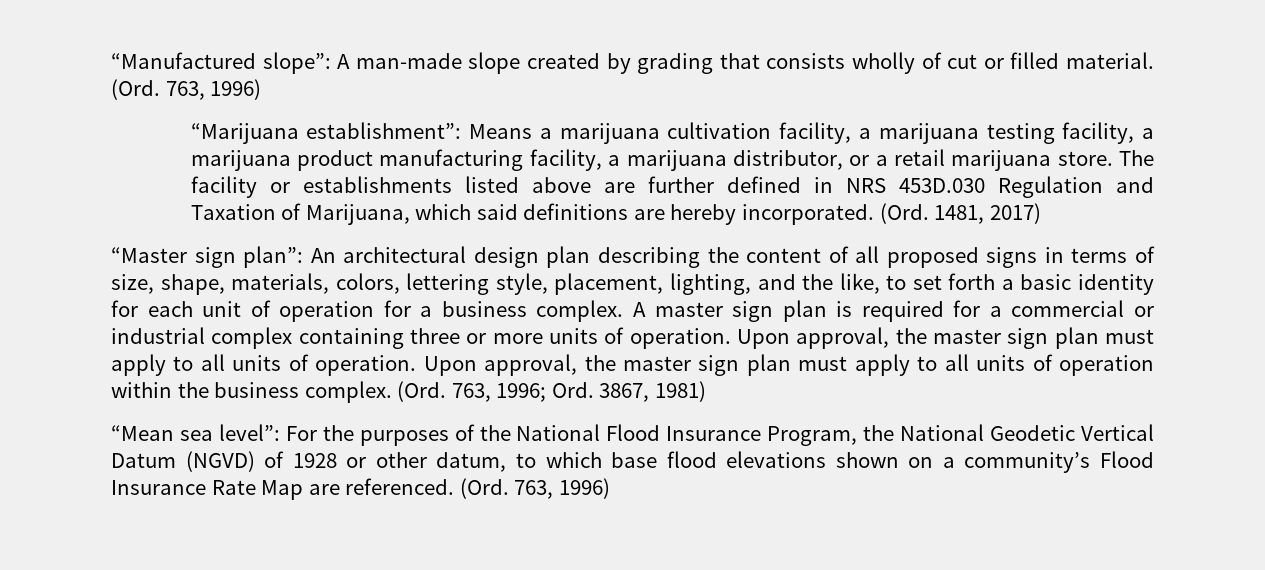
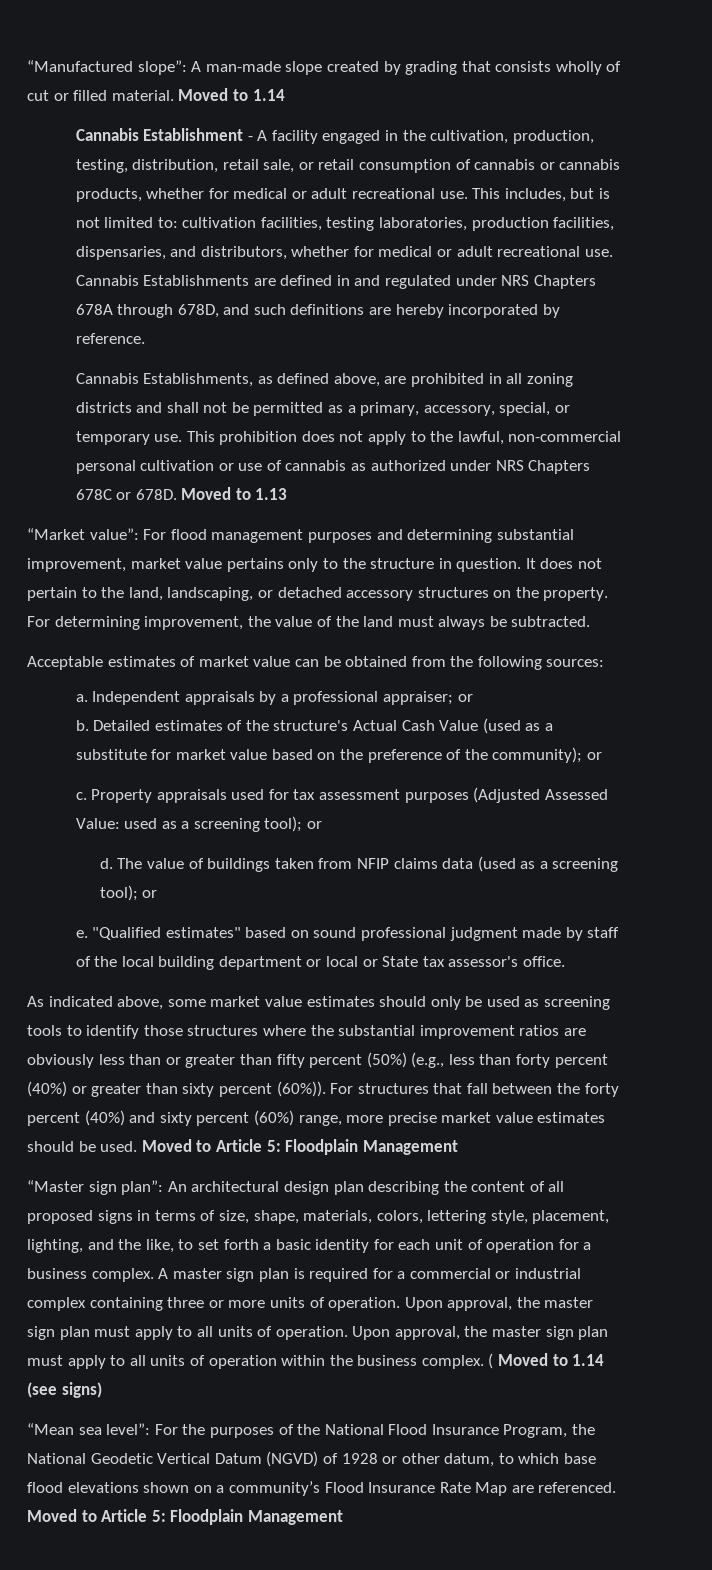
[111,79,262,100] [190,122,1154,144] [190,149,1154,171] [190,176,1155,198] [190,203,1041,225] (Ord. 763, 1996) // “Marijuana establishment”: Means a marijuana cultivation facility, a marijuana testing facility, a marijuana product manufacturing facility, a marijuana distributor, or a retail marijuana store. The facility or establishments listed above are further defined in NRS 453D.030 Regulation and Taxation of Marijuana, which said definitions are hereby incorporated. (Ord. 1481, 2017) -> [178,88,285,101] [75,128,594,144] [75,159,621,173] [75,188,611,202] [75,217,615,231] [75,246,613,260] [75,275,596,289] [75,304,560,318] [75,333,145,344] [75,373,573,387] [75,402,571,416] [75,431,622,445] [75,460,591,474] [75,487,288,500] [27,528,574,543] [27,558,603,572] [27,587,609,601] [27,616,591,630] [27,656,605,670] [75,691,473,705] [75,718,554,734] [75,747,603,763] [75,787,608,803] [75,816,323,832] [99,856,619,872] [99,885,158,901] [75,927,620,941] [75,956,566,970] [27,996,611,1010] [27,1025,586,1039] [27,1052,608,1068] [27,1081,619,1097] [27,1110,606,1126] [27,1139,458,1155] Moved to 1.14 // Cannabis Establishment - A facility engaged in the cultivation, production, testing, distribution, retail sale, or retail consumption of cannabis or cannabis products, whether for medical or adult recreational use. This includes, but is not limited to: cultivation facilities, testing laboratories, production facilities, dispensaries, and distributors, whether for medical or adult recreational use. Cannabis Establishments are defined in and regulated under NRS Chapters 678A through 678D, and such definitions are hereby incorporated by reference. // Cannabis Establishments, as defined above, are prohibited in all zoning districts and shall not be permitted as a primary, accessory, special, or temporary use. This prohibition does not apply to the lawful, non-commercial personal cultivation or use of cannabis as authorized under NRS Chapters 678C or 678D. Moved to 1.13 // “Market value”: For flood management purposes and determining substantial improvement, market value pertains only to the structure in question. It does not pertain to the land, landscaping, or detached accessory structures on the property. For determining improvement, the value of the land must always be subtracted. // Acceptable estimates of market value can be obtained from the following sources: // a. Independent appraisals by a professional appraiser; or // b. Detailed estimates of the structure's Actual Cash Value (used as a substitute for market value based on the preference of the community); or // c. Property appraisals used for tax assessment purposes (Adjusted Assessed Value: used as a screening tool); or // d. The value of buildings taken from NFIP claims data (used as a screening tool); or // e. "Qualified estimates" based on sound professional judgment made by staff of the local building department or local or State tax assessor's office. // As indicated above, some market value estimates should only be used as screening tools to identify those structures where the substantial improvement ratios are obviously less than or greater than fifty percent (50%) (e.g., less than forty percent (40%) or greater than sixty percent (60%)). For structures that fall between the forty percent (40%) and sixty percent (60%) range, more precise market value estimates should be used. Moved to Article 5: Floodplain Management
[397,381,706,402] (Ord. 763, 1996; Ord. 3867, 1981) -> [488,1353,605,1369] [27,1382,102,1398] ( Moved to 1.14 (see signs)
[459,478,610,499] (Ord. 763, 1996) -> [27,1509,343,1525] Moved to Article 5: Floodplain Management

